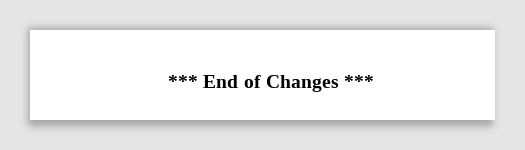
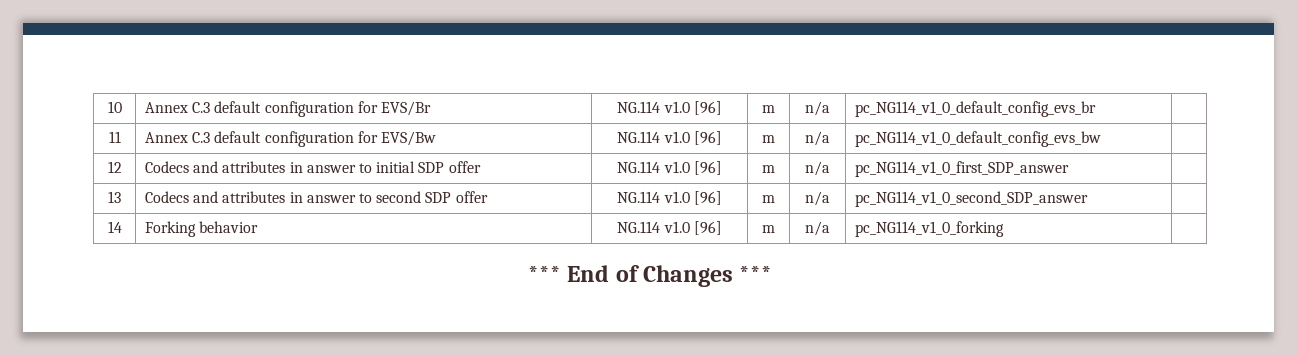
(167, 81) none -> [107,101,122,113] [145,101,431,117] [617,101,722,115] [762,105,775,113] [805,101,830,116] [855,101,1097,117] [108,131,121,143] [145,131,436,147] [617,131,722,145] [762,135,775,143] [805,131,830,146] [855,131,1102,147] [107,161,122,173] [145,161,481,173] [617,161,722,175] [762,165,775,173] [805,161,830,176] [855,161,1070,177] [108,191,121,203] [145,191,488,203] [617,191,722,205] [762,195,775,203] [805,191,830,206] [855,191,1089,207] [107,221,122,233] [145,221,259,237] [617,221,722,235] [762,225,775,233] [805,221,830,236] [855,221,1005,237] 10 | Annex C.3 default configuration for EVS/Br | NG.114 v1.0 [96] | m | n/a | pc_NG114_v1_0_default_config_evs_br | // 11 | Annex C.3 default configuration for EVS/Bw | NG.114 v1.0 [96] | m | n/a | pc_NG114_v1_0_default_config_evs_bw | // 12 | Codecs and attributes in answer to initial SDP offer | NG.114 v1.0 [96] | m | n/a | pc_NG114_v1_0_first_SDP_answer | // 13 | Codecs and attributes in answer to second SDP offer | NG.114 v1.0 [96] | m | n/a | pc_NG114_v1_0_second_SDP_answer | // 14 | Forking behavior | NG.114 v1.0 [96] | m | n/a | pc_NG114_v1_0_forking | //

